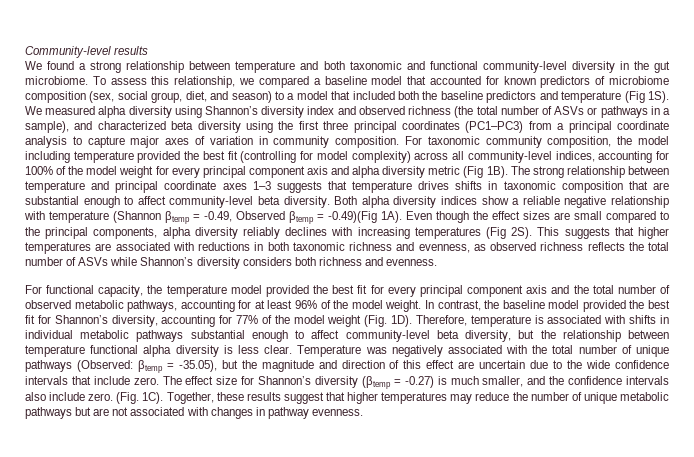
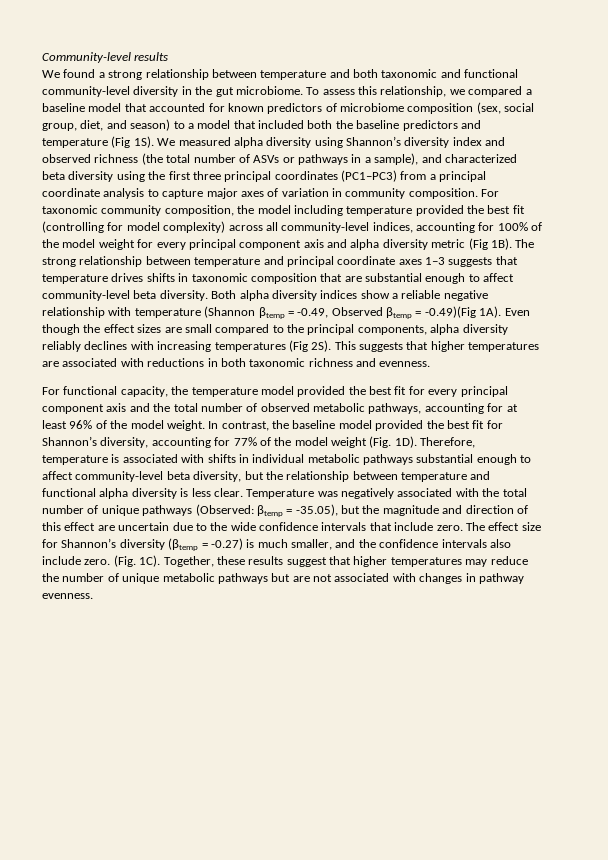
[418,242,669,253] [25,257,383,269] evenness, as observed richness reflects the total number of ASVs while Shannon’s diversity considers both richness and -> (376, 362) none
(85, 351) none -> [470,471,491,480] and

